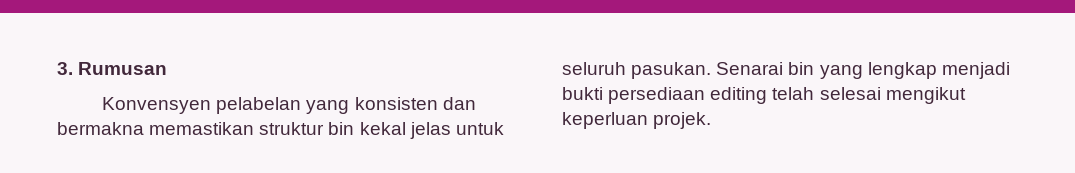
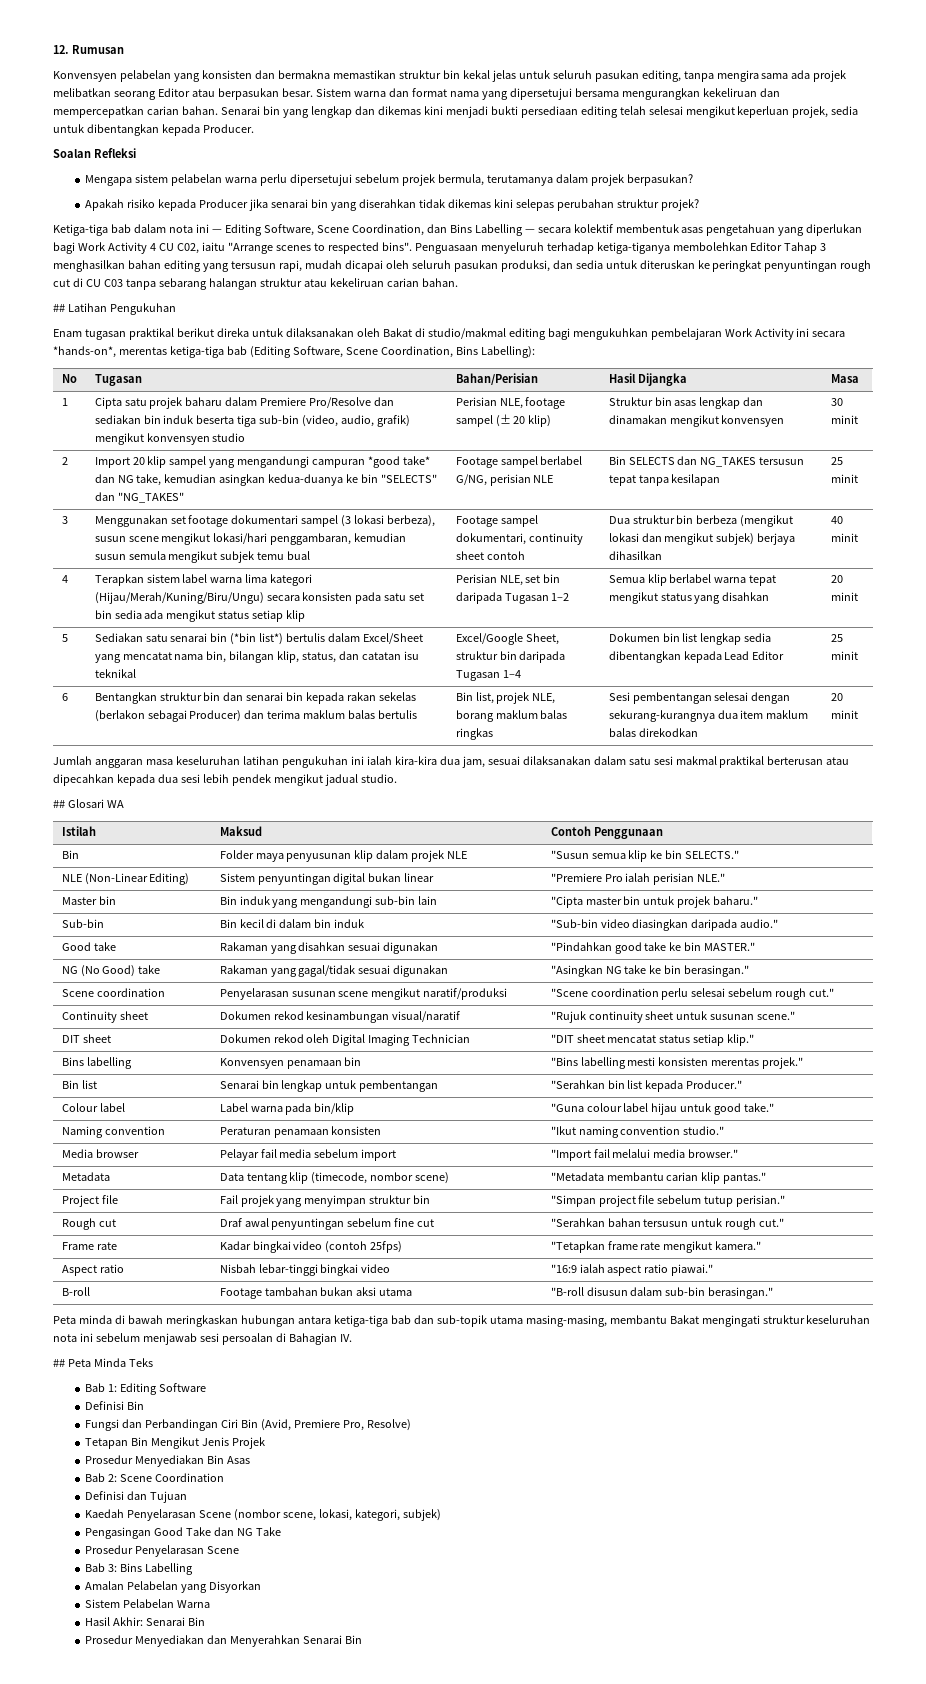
[57,62,73,75] 3. -> [53,45,69,54] 12.
[631,62,712,79] pasukan. -> [594,70,847,82] [53,88,780,100] [53,106,218,118] pasukan editing, tanpa mengira sama ada projek melibatkan seorang Editor atau berpasukan besar. Sistem warna dan format nama yang dipersetujui bersama mengurangkan kekeliruan dan mempercepatkan carian bahan.
(937, 70) none -> [354,106,443,115] dan dikemas kini
[653,112,712,129] projek. -> [792,106,859,118] [53,124,254,136] [53,148,136,158] [85,174,693,186] [85,199,699,211] [53,224,863,236] [53,242,827,254] [53,260,872,272] [53,278,458,290] [53,303,176,315] [53,328,846,340] [53,346,535,358] [61,374,77,383] [94,374,142,386] [455,373,538,385] [608,373,687,386] [830,374,859,383] [61,398,68,406] [94,397,395,409] [94,415,411,427] [94,433,246,445] [455,397,566,409] [455,414,552,427] [608,397,764,409] [608,415,785,427] [830,398,843,406] [830,415,858,424] [61,457,68,465] [94,456,431,468] [94,474,438,486] [94,492,184,503] [455,456,583,468] [455,474,554,486] [608,456,805,467] [608,474,721,486] [830,457,843,465] [830,474,858,483] [61,516,68,524] [94,515,436,527] [94,533,407,545] [94,551,311,563] [455,515,538,527] [455,533,583,545] [455,551,525,560] [608,515,794,527] [608,533,796,545] [608,551,662,560] [830,516,843,524] [830,533,858,542] [61,575,68,583] [94,574,313,586] [94,592,425,604] [94,610,306,622] [455,574,561,586] [455,592,570,604] [608,574,777,586] [608,592,770,604] [830,575,843,583] [830,592,858,601] [61,634,68,642] [94,633,424,645] [94,651,420,663] [94,669,136,678] [455,633,559,645] [455,651,566,663] [455,670,521,681] [608,633,772,645] [608,651,785,663] [830,634,843,642] [830,651,858,660] [61,693,68,701] [94,692,417,704] [94,710,418,722] [455,692,556,704] [455,710,568,722] [455,728,493,740] [608,692,791,704] [608,710,809,722] [608,728,698,737] [830,693,843,701] [830,710,858,719] [53,756,850,768] [53,774,397,786] [53,799,124,808] [61,826,96,836] [219,826,262,836] [550,826,663,839] [61,850,79,859] [219,850,468,862] [550,850,740,862] [61,873,190,885] [219,873,435,885] [550,873,726,885] [61,896,116,905] [219,896,438,908] [550,896,759,908] [61,919,104,928] [219,919,365,928] [550,919,779,931] [61,942,116,951] [219,942,439,954] [550,942,756,954] [61,965,161,977] [219,965,449,977] [550,965,750,977] [61,988,165,997] [219,988,508,1000] [550,988,835,1000] [61,1011,148,1023] [219,1011,461,1023] [550,1011,796,1023] [61,1034,111,1043] [219,1034,471,1046] [550,1034,755,1046] [61,1057,132,1069] [219,1057,362,1069] [550,1057,804,1069] [61,1080,97,1089] [219,1080,439,1092] [550,1080,743,1092] [61,1103,125,1112] [219,1103,355,1115] [550,1103,775,1115] [61,1126,165,1138] [219,1126,382,1138] [550,1126,725,1138] [61,1149,139,1158] [219,1149,397,1161] [550,1149,739,1161] [61,1172,110,1181] [219,1172,450,1184] [550,1172,767,1184] [61,1195,118,1207] [219,1195,431,1207] [550,1195,786,1207] [61,1218,116,1230] [219,1218,435,1230] [550,1218,785,1230] [61,1242,117,1250] [219,1241,403,1253] [550,1241,762,1253] [61,1264,124,1276] [219,1264,391,1276] [550,1264,714,1276] [61,1287,90,1296] [219,1287,413,1299] [550,1287,774,1299] [53,1315,871,1327] [53,1333,352,1345] [53,1358,153,1367] [85,1383,207,1395] [85,1401,145,1410] [85,1419,412,1431] [85,1437,266,1449] [85,1455,251,1467] [85,1473,225,1482] [85,1491,188,1503] [85,1509,442,1521] [85,1527,282,1539] [85,1545,240,1557] [85,1563,194,1575] [85,1581,262,1593] [85,1599,211,1608] [85,1617,206,1626] [85,1635,363,1647] projek, sedia untuk dibentangkan kepada Producer. // Soalan Refleksi // Mengapa sistem pelabelan warna perlu dipersetujui sebelum projek bermula, terutamanya dalam projek berpasukan? // Apakah risiko kepada Producer jika senarai bin yang diserahkan tidak dikemas kini selepas perubahan struktur projek? // Ketiga-tiga bab dalam nota ini — Editing Software, Scene Coordination, dan Bins Labelling — secara kolektif membentuk asas pengetahuan yang diperlukan bagi Work Activity 4 CU C02, iaitu "Arrange scenes to respected bins". Penguasaan menyeluruh terhadap ketiga-tiganya membolehkan Editor Tahap 3 menghasilkan bahan editing yang tersusun rapi, mudah dicapai oleh seluruh pasukan produksi, dan sedia untuk diteruskan ke peringkat penyuntingan rough cut di CU C03 tanpa sebarang halangan struktur atau kekeliruan carian bahan. // ## Latihan Pengukuhan // Enam tugasan praktikal berikut direka untuk dilaksanakan oleh Bakat di studio/makmal editing bagi mengukuhkan pembelajaran Work Activity ini secara *hands-on*, merentas ketiga-tiga bab (Editing Software, Scene Coordination, Bins Labelling): // No | Tugasan | Bahan/Perisian | Hasil Dijangka | Masa // 1 | Cipta satu projek baharu dalam Premiere Pro/Resolve dan sediakan bin induk beserta tiga sub-bin (video, audio, grafik) mengikut konvensyen studio | Perisian NLE, footage sampel (± 20 klip) | Struktur bin asas lengkap dan dinamakan mengikut konvensyen | 30 minit // 2 | Import 20 klip sampel yang mengandungi campuran *good take* dan NG take, kemudian asingkan kedua-duanya ke bin "SELECTS" dan "NG_TAKES" | Footage sampel berlabel G/NG, perisian NLE | Bin SELECTS dan NG_TAKES tersusun tepat tanpa kesilapan | 25 minit // 3 | Menggunakan set footage dokumentari sampel (3 lokasi berbeza), susun scene mengikut lokasi/hari penggambaran, kemudian susun semula mengikut subjek temu bual | Footage sampel dokumentari, continuity sheet contoh | Dua struktur bin berbeza (mengikut lokasi dan mengikut subjek) berjaya dihasilkan | 40 minit // 4 | Terapkan sistem label warna lima kategori (Hijau/Merah/Kuning/Biru/Ungu) secara konsisten pada satu set bin sedia ada mengikut status setiap klip | Perisian NLE, set bin daripada Tugasan 1–2 | Semua klip berlabel warna tepat mengikut status yang disahkan | 20 minit // 5 | Sediakan satu senarai bin (*bin list*) bertulis dalam Excel/Sheet yang mencatat nama bin, bilangan klip, status, dan catatan isu teknikal | Excel/Google Sheet, struktur bin daripada Tugasan 1–4 | Dokumen bin list lengkap sedia dibentangkan kepada Lead Editor | 25 minit // 6 | Bentangkan struktur bin dan senarai bin kepada rakan sekelas (berlakon sebagai Producer) dan terima maklum balas bertulis | Bin list, projek NLE, borang maklum balas ringkas | Sesi pembentangan selesai dengan sekurang-kurangnya dua item maklum balas direkodkan | 20 minit // Jumlah anggaran masa keseluruhan latihan pengukuhan ini ialah kira-kira dua jam, sesuai dilaksanakan dalam satu sesi makmal praktikal berterusan atau dipecahkan kepada dua sesi lebih pendek mengikut jadual studio. // ## Glosari WA // Istilah | Maksud | Contoh Penggunaan // Bin | Folder maya penyusunan klip dalam projek NLE | "Susun semua klip ke bin SELECTS." // NLE (Non-Linear Editing) | Sistem penyuntingan digital bukan linear | "Premiere Pro ialah perisian NLE." // Master bin | Bin induk yang mengandungi sub-bin lain | "Cipta master bin untuk projek baharu." // Sub-bin | Bin kecil di dalam bin induk | "Sub-bin video diasingkan daripada audio." // Good take | Rakaman yang disahkan sesuai digunakan | "Pindahkan good take ke bin MASTER." // NG (No Good) take | Rakaman yang gagal/tidak sesuai digunakan | "Asingkan NG take ke bin berasingan." // Scene coordination | Penyelarasan susunan scene mengikut naratif/produksi | "Scene coordination perlu selesai sebelum rough cut." // Continuity sheet | Dokumen rekod kesinambungan visual/naratif | "Rujuk continuity sheet untuk susunan scene." // DIT sheet | Dokumen rekod oleh Digital Imaging Technician | "DIT sheet mencatat status setiap klip." // Bins labelling | Konvensyen penamaan bin | "Bins labelling mesti konsisten merentas projek." // Bin list | Senarai bin lengkap untuk pembentangan | "Serahkan bin list kepada Producer." // Colour label | Label warna pada bin/klip | "Guna colour label hijau untuk good take." // Naming convention | Peraturan penamaan konsisten | "Ikut naming convention studio." // Media browser | Pelayar fail media sebelum import | "Import fail melalui media browser." // Metadata | Data tentang klip (timecode, nombor scene) | "Metadata membantu carian klip pantas." // Project file | Fail projek yang menyimpan struktur bin | "Simpan project file sebelum tutup perisian." // Rough cut | Draf awal penyuntingan sebelum fine cut | "Serahkan bahan tersusun untuk rough cut." // Frame rate | Kadar bingkai video (contoh 25fps) | "Tetapkan frame rate mengikut kamera." // Aspect ratio | Nisbah lebar-tinggi bingkai video | "16:9 ialah aspect ratio piawai." // B-roll | Footage tambahan bukan aksi utama | "B-roll disusun dalam sub-bin berasingan." // Peta minda di bawah meringkaskan hubungan antara ketiga-tiga bab dan sub-topik utama masing-masing, membantu Bakat mengingati struktur keseluruhan nota ini sebelum menjawab sesi persoalan di Bahagian IV. // ## Peta Minda Teks // Bab 1: Editing Software // Definisi Bin // Fungsi dan Perbandingan Ciri Bin (Avid, Premiere Pro, Resolve) // Tetapan Bin Mengikut Jenis Projek // Prosedur Menyediakan Bin Asas // Bab 2: Scene Coordination // Definisi dan Tujuan // Kaedah Penyelarasan Scene (nombor scene, lokasi, kategori, subjek) // Pengasingan Good Take dan NG Take // Prosedur Penyelarasan Scene // Bab 3: Bins Labelling // Amalan Pelabelan yang Disyorkan // Sistem Pelabelan Warna // Hasil Akhir: Senarai Bin // Prosedur Menyediakan dan Menyerahkan Senarai Bin

